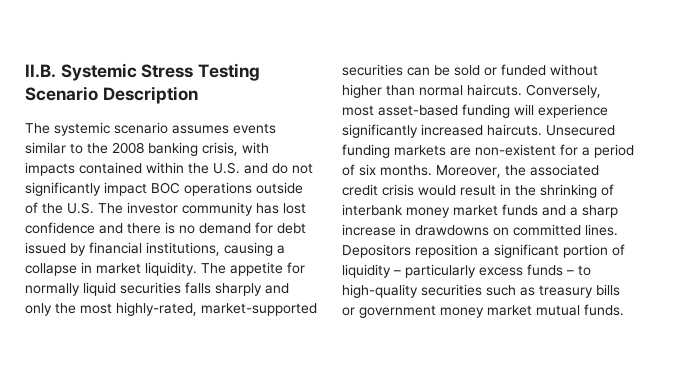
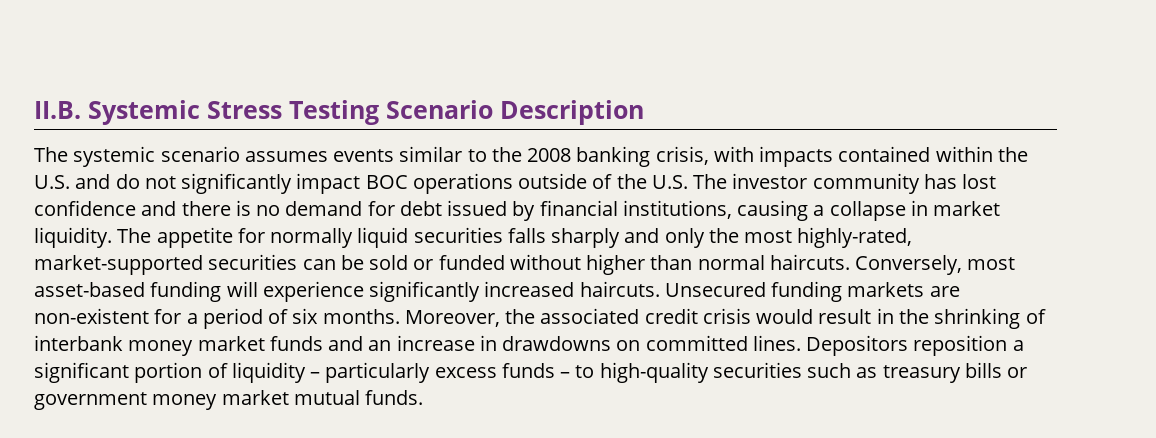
[570,205,618,218] a sharp -> [368,340,392,351] an

